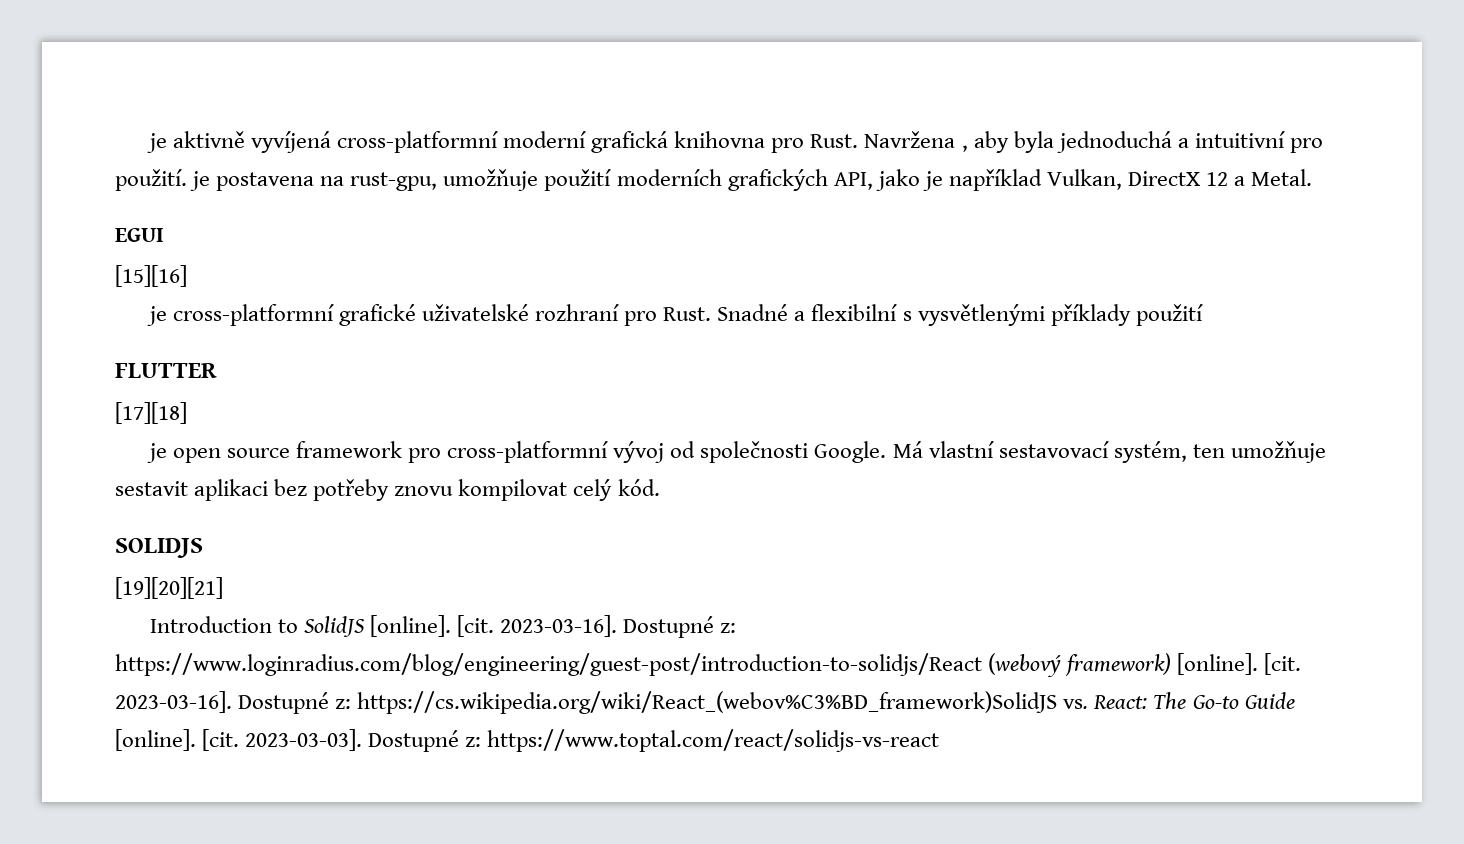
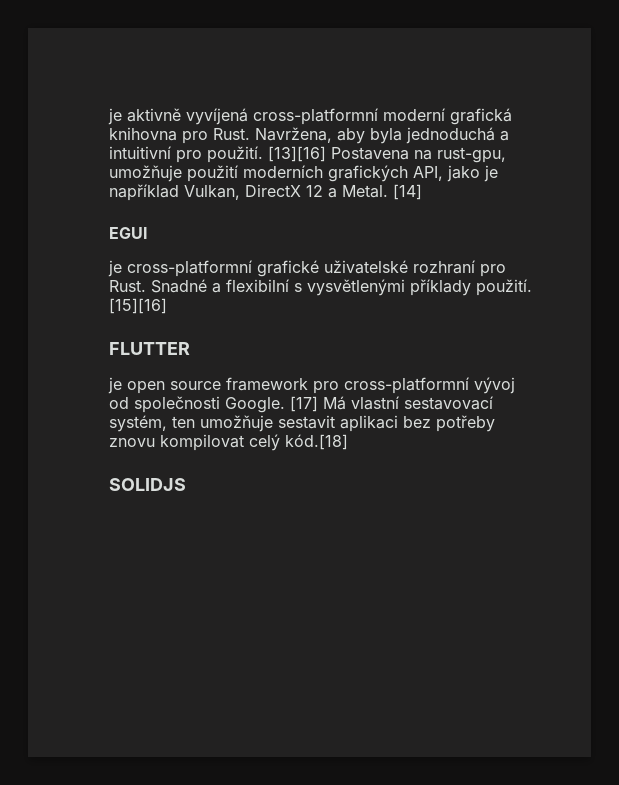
[864,131,968,152] Navržena , -> [255,127,332,143] Navržena,
[190,171,315,191] je postavena -> [268,146,409,162] [13][16] Postavena
(1313, 177) none -> [393,184,422,200] [14]
[115,265,187,287] // [15][16] -> (148, 233) none
[1135,304,1203,326] použití -> [476,279,532,296] [109,298,167,314] použití. [15][16]
[115,402,187,424] // [17][18] -> (190, 348) none
(887, 452) none -> [290,396,318,412] [17]
[617,479,660,496] kód. -> [285,434,348,450] kód.[18]
[115,577,223,599] [149,615,737,638] [115,653,1302,677] [115,691,1295,714] [115,729,940,752] // [19][20][21] // Introduction to SolidJS [online]. [cit. 2023-03-16]. Dostupné z: https://www.loginradius.com/blog/engineering/guest-post/introduction-to-solidjs/React (webový framework) [online]. [cit. 2023-03-16]. Dostupné z: https://cs.wikipedia.org/wiki/React_(webov%C3%BD_framework)SolidJS vs. React: The Go-to Guide [online]. [cit. 2023-03-03]. Dostupné z: https://www.toptal.com/react/solidjs-vs-react -> (186, 484) none

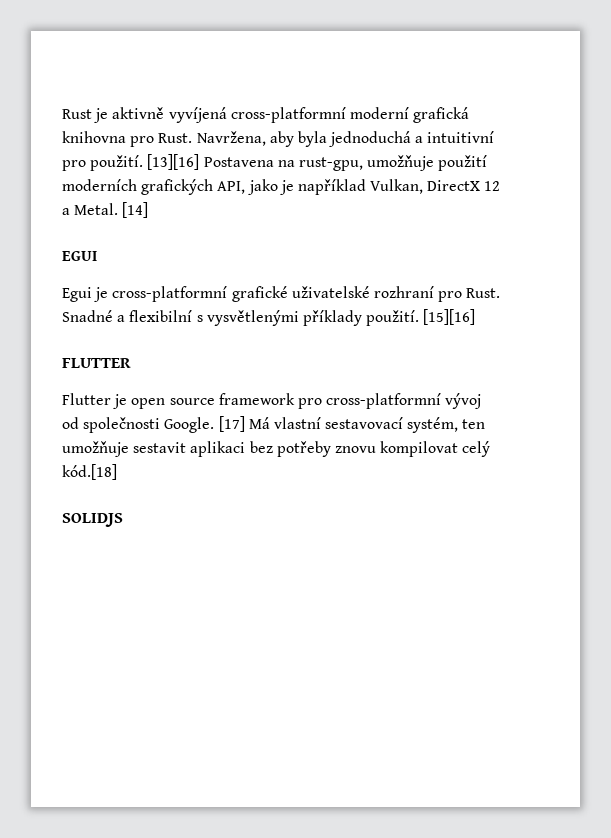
(108, 116) none -> [62,109,92,119] Rust
(148, 233) none -> [62,287,92,302] Egui
(190, 348) none -> [62,393,111,405] Flutter

